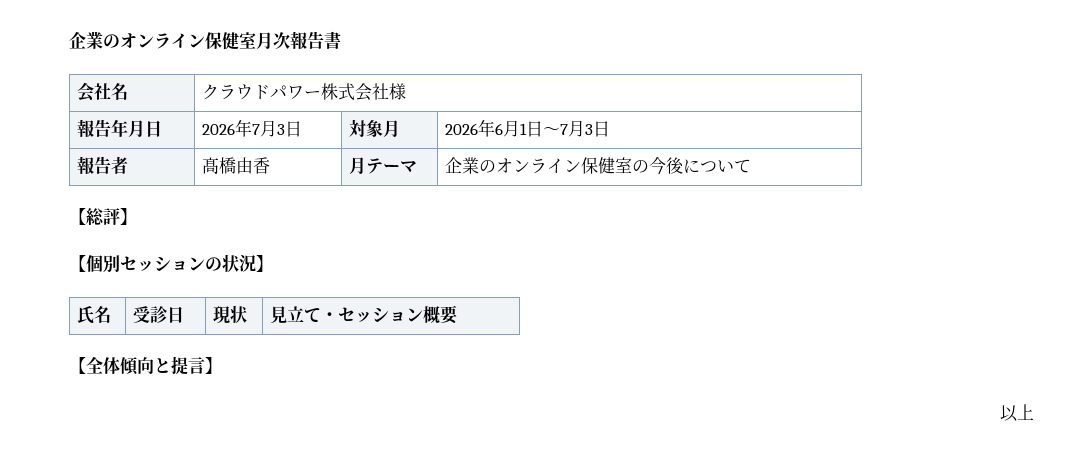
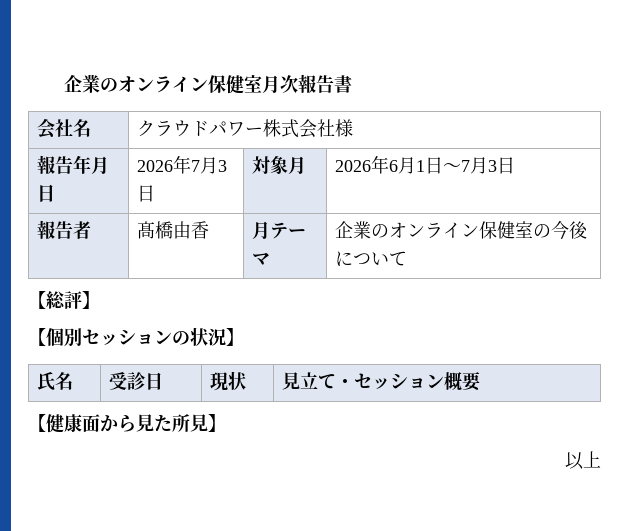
[86,356,205,375] 全体傾向と提言 -> [46,414,208,433] 健康面から見た所見

